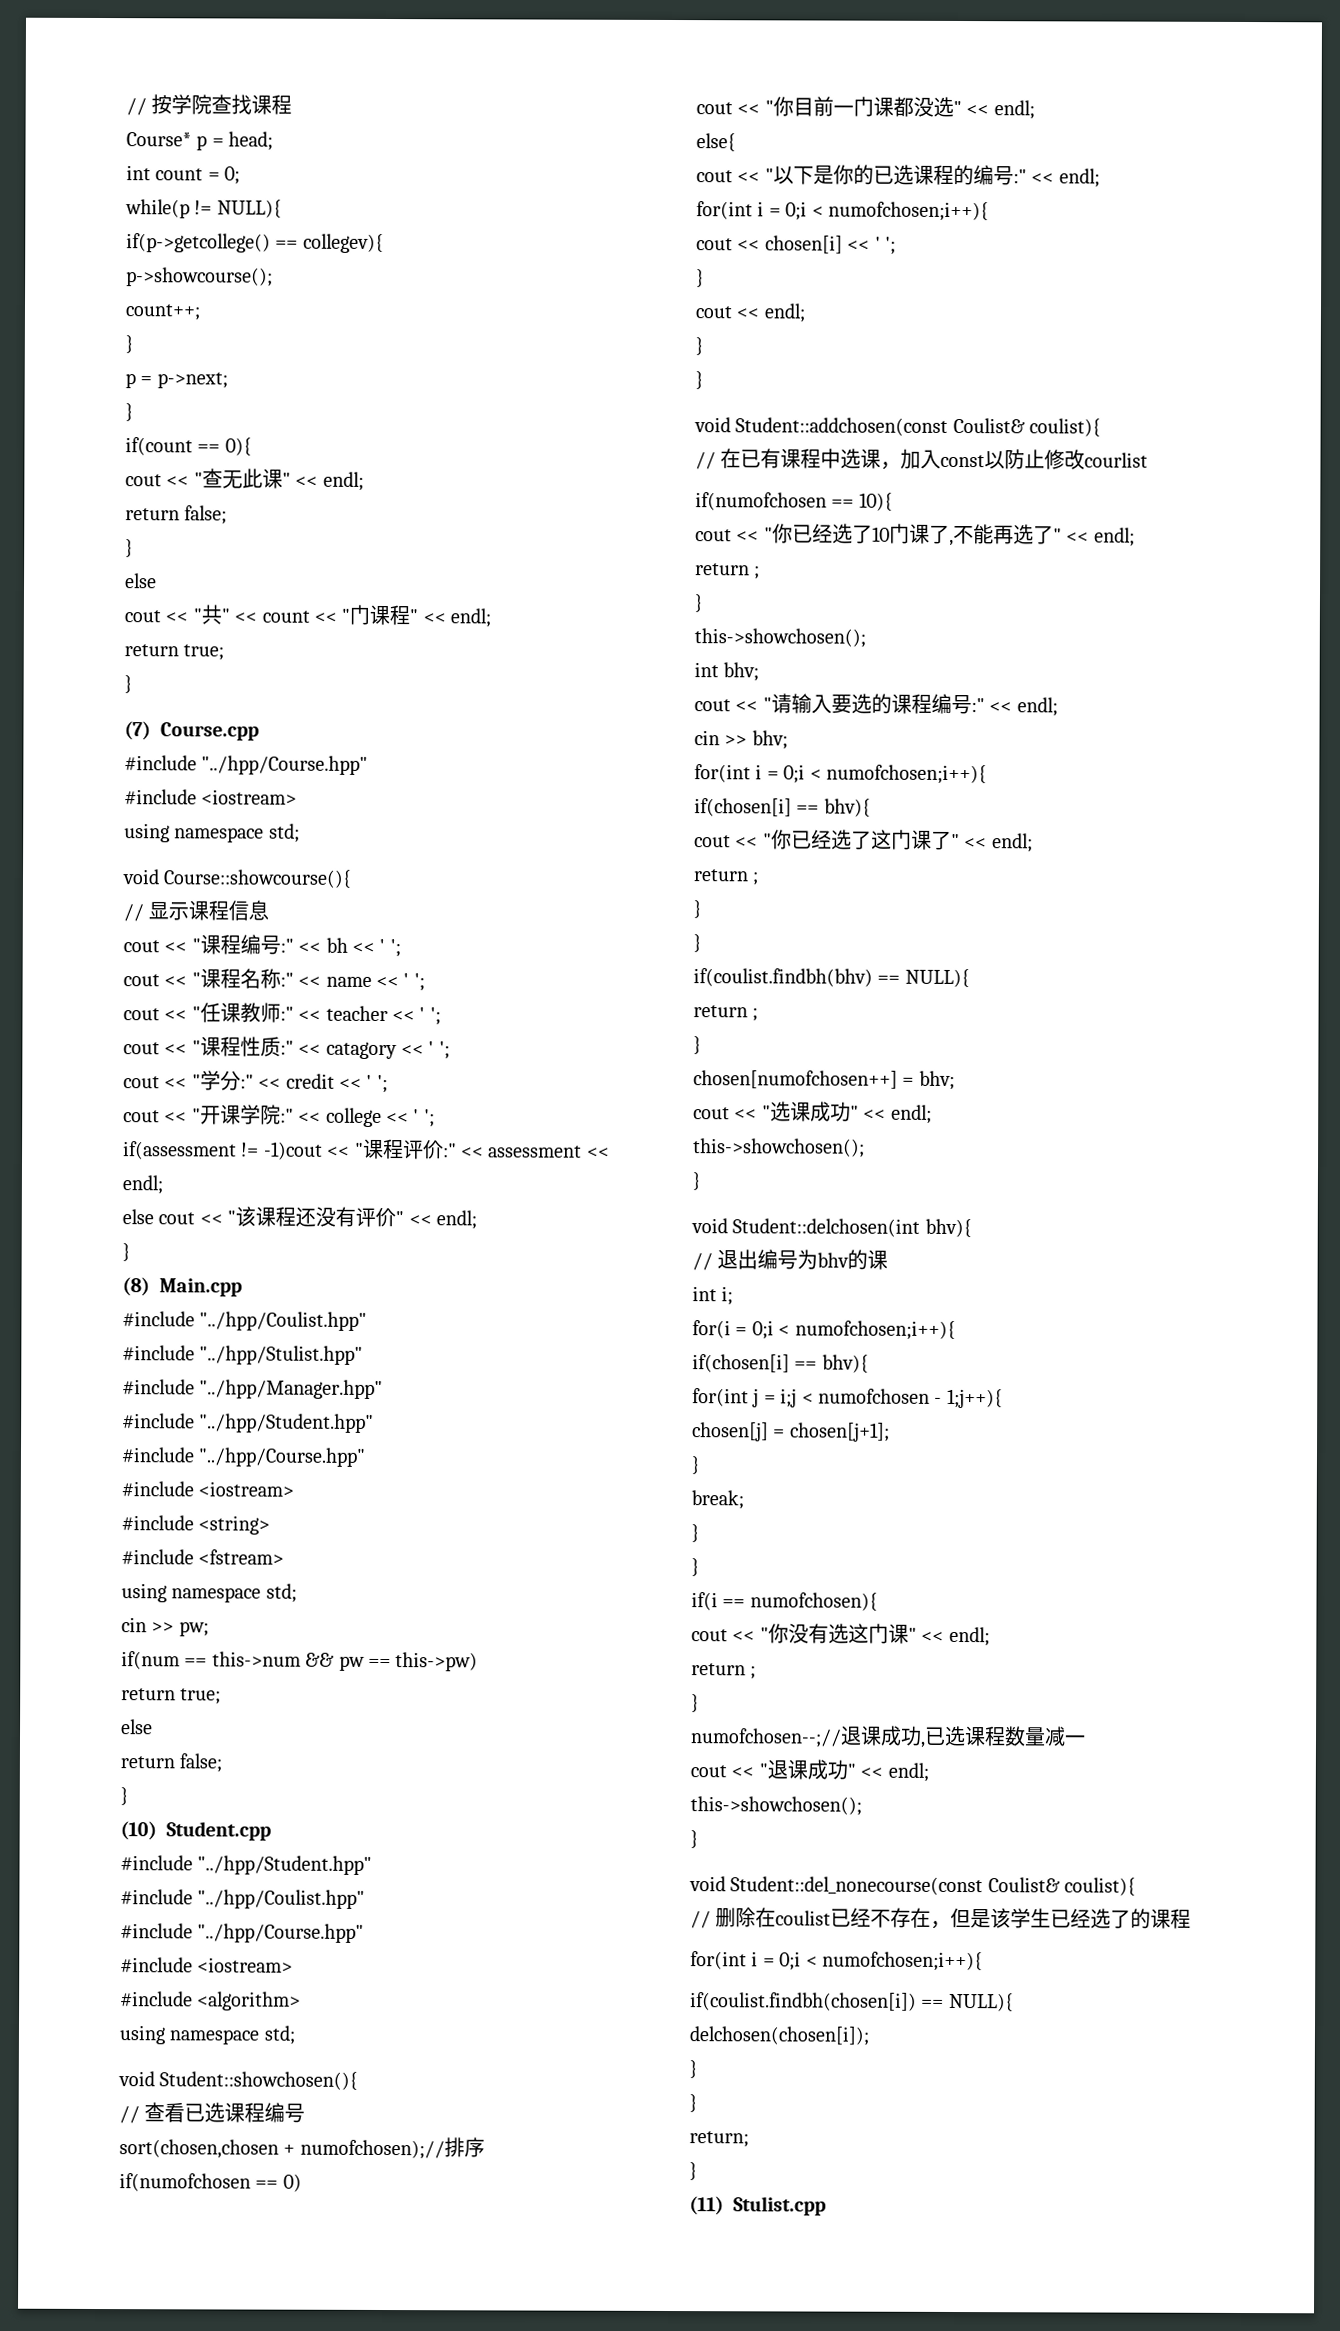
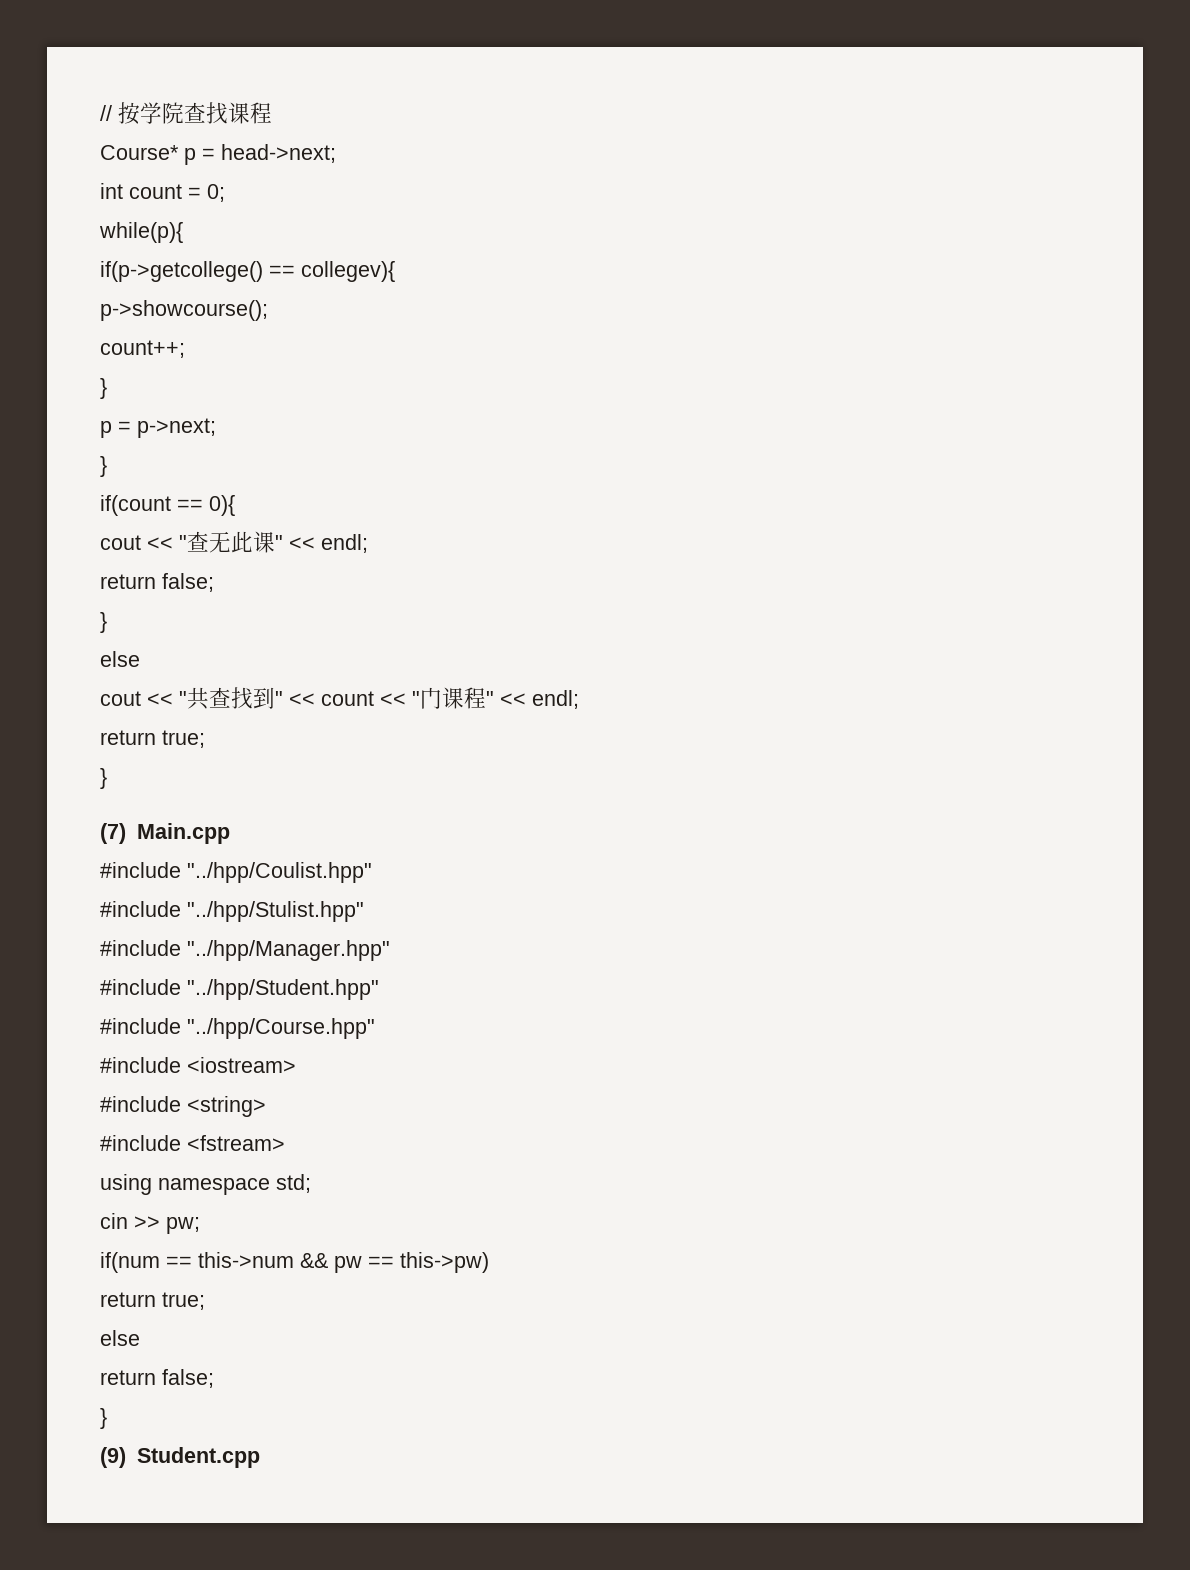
[228,131,274,151] head; -> [221,144,336,163] head->next;
[125,199,282,219] while(p != NULL){ -> [99,222,183,243] while(p){
(222, 614) none -> [209,687,275,709] 查找到
[160,722,259,741] [124,755,369,775] [124,789,298,805] [124,823,300,843] [122,869,353,888] [123,900,270,922] [123,934,401,958] [123,968,425,992] [123,1002,441,1026] [123,1036,450,1060] [123,1070,388,1094] [123,1104,435,1128] [123,1138,610,1160] [122,1175,163,1195] [122,1206,477,1230] [122,1243,131,1262] [122,1277,150,1297] Course.cpp // #include "../hpp/Course.hpp" // #include <iostream> // using namespace std; // void Course::showcourse(){ // // 显示课程信息 // cout << "课程编号:" << bh << ' '; // cout << "课程名称:" << name << ' '; // cout << "任课教师:" << teacher << ' '; // cout << "课程性质:" << catagory << ' '; // cout << "学分:" << credit << ' '; // cout << "开课学院:" << college << ' '; // if(assessment != -1)cout << "课程评价:" << assessment << endl; // else cout << "该课程还没有评价" << endl; // } // (8) -> (126, 833) none
[120,1821,157,1841] (10) -> [100,1447,126,1468] (9)
[120,1855,373,1875] [120,1889,366,1909] [120,1923,365,1943] [120,1957,294,1973] [120,1991,302,2011] [119,2025,295,2045] [118,2071,359,2090] [119,2102,306,2124] [119,2137,485,2160] [119,2173,302,2192] [696,96,1035,120] [696,133,736,152] [696,164,1100,188] [696,201,989,222] [696,235,896,255] [696,269,705,288] [695,303,806,323] [695,337,704,356] [695,371,704,390] [694,417,1102,437] [695,448,1149,470] [695,492,893,511] [695,523,1135,547] [695,563,761,580] [694,594,703,613] [694,628,866,648] [694,662,760,682] [694,693,1058,717] [694,730,788,750] [694,764,987,785] [694,798,871,817] [694,829,1033,853] [693,869,760,886] [693,900,702,919] [693,934,702,953] [693,968,970,988] [693,1005,759,1022] [693,1036,702,1055] [693,1070,955,1090] [693,1101,932,1124] [693,1138,865,1158] [692,1172,701,1191] [691,1218,972,1238] [692,1249,889,1271] [692,1286,734,1306] [692,1320,956,1340] [692,1354,869,1373] [692,1388,1003,1409] [692,1422,890,1442] [691,1456,700,1475] [691,1490,744,1510] [691,1524,700,1543] [691,1558,700,1577] [691,1592,878,1611] [691,1623,990,1647] [691,1663,757,1680] [691,1694,700,1713] [690,1725,1086,1748] [690,1759,929,1782] [690,1796,862,1816] [690,1830,699,1849] [689,1876,1137,1896] [690,1907,1192,1929] [690,1951,983,1972] [690,1992,1014,2012] [689,2026,869,2046] [689,2060,698,2079] [689,2094,698,2113] [689,2131,749,2148] [689,2162,698,2181] [689,2196,826,2216] // #include "../hpp/Student.hpp" // #include "../hpp/Coulist.hpp" // #include "../hpp/Course.hpp" // #include <iostream> // #include <algorithm> // using namespace std; // void Student::showchosen(){ // // 查看已选课程编号 // sort(chosen,chosen + numofchosen);//排序 // if(numofchosen == 0) // cout << "你目前一门课都没选" << endl; // else{ // cout << "以下是你的已选课程的编号:" << endl; // for(int i = 0;i < numofchosen;i++){ // cout << chosen[i] << ' '; // } // cout << endl; // } // } // void Student::addchosen(const Coulist& coulist){ // // 在已有课程中选课，加入const以防止修改courlist // if(numofchosen == 10){ // cout << "你已经选了10门课了,不能再选了" << endl; // return ; // } // this->showchosen(); // int bhv; // cout << "请输入要选的课程编号:" << endl; // cin >> bhv; // for(int i = 0;i < numofchosen;i++){ // if(chosen[i] == bhv){ // cout << "你已经选了这门课了" << endl; // return ; // } // } // if(coulist.findbh(bhv) == NULL){ // return ; // } // chosen[numofchosen++] = bhv; // cout << "选课成功" << endl; // this->showchosen(); // } // void Student::delchosen(int bhv){ // // 退出编号为bhv的课 // int i; // for(i = 0;i < numofchosen;i++){ // if(chosen[i] == bhv){ // for(int j = i;j < numofchosen - 1;j++){ // chosen[j] = chosen[j+1]; // } // break; // } // } // if(i == numofchosen){ // cout << "你没有选这门课" << endl; // return ; // } // numofchosen--;//退课成功,已选课程数量减一 // cout << "退课成功" << endl; // this->showchosen(); // } // void Student::del_nonecourse(const Coulist& coulist){ // // 删除在coulist已经不存在，但是该学生已经选了的课程 // for(int i = 0;i < numofchosen;i++){ // if(coulist.findbh(chosen[i]) == NULL){ // delchosen(chosen[i]); // } // } // return; // } // (11) Stulist.cpp -> (260, 1457) none

